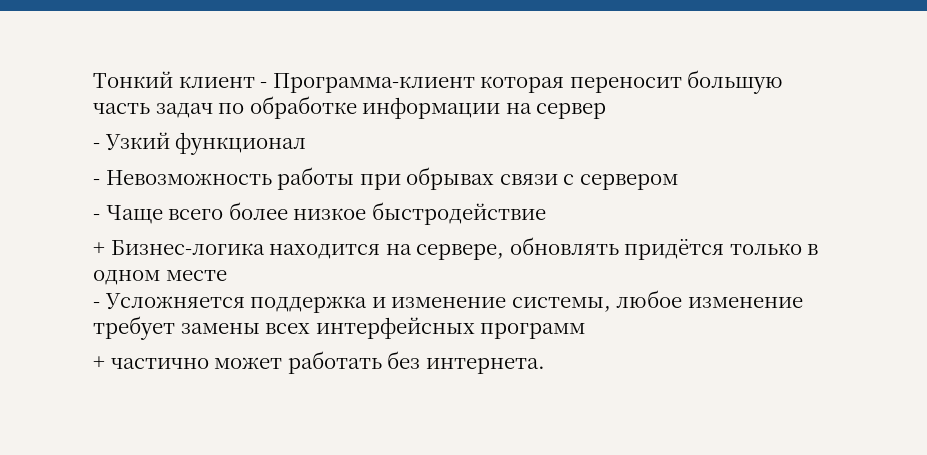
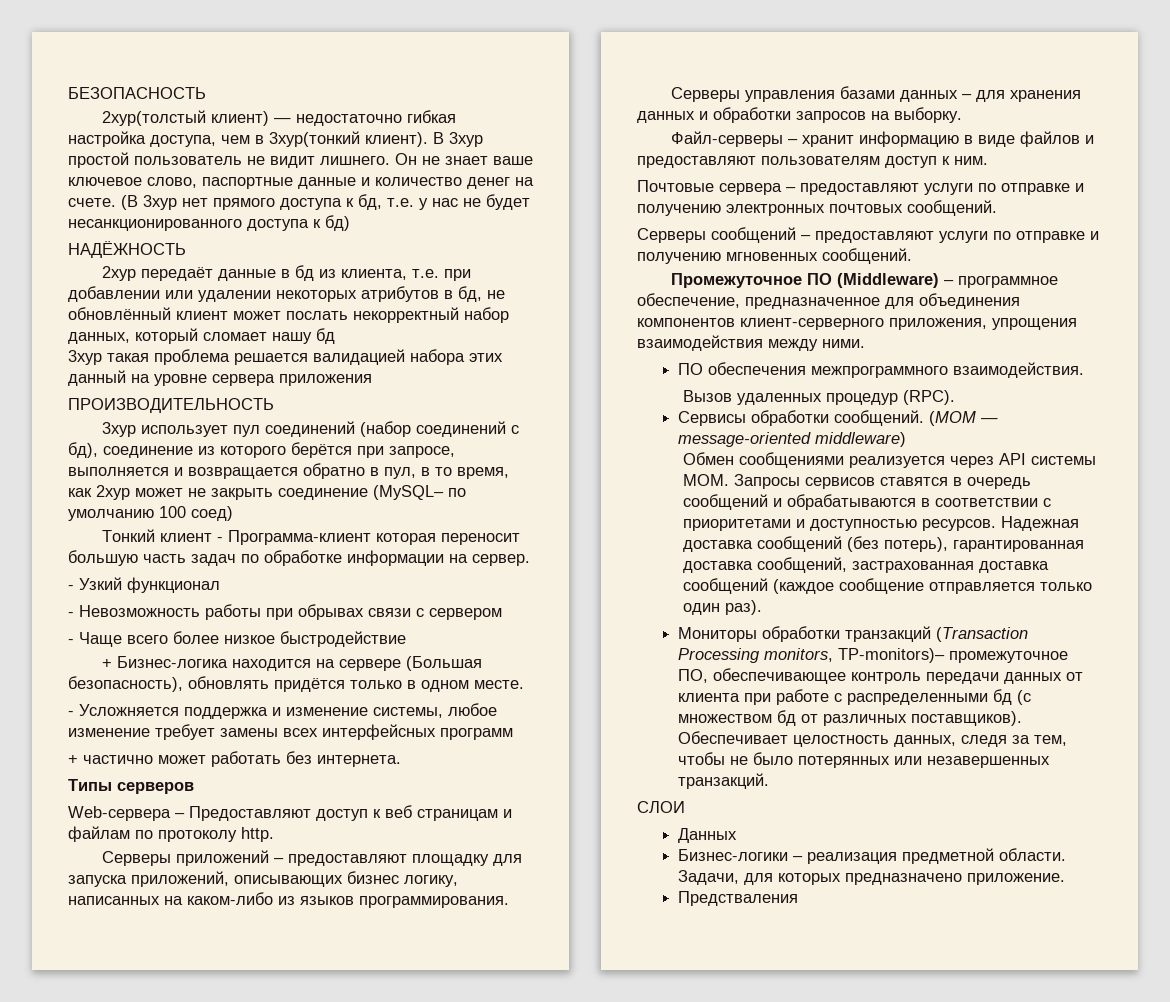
(93, 79) none -> [68,87,206,99] [102,110,457,126] [68,131,483,147] [68,152,533,168] [68,177,534,189] [68,194,530,210] [68,215,350,231] [68,241,186,258] [102,265,472,281] [68,286,505,302] [68,307,509,323] [68,328,335,344] [68,349,503,365] [68,370,372,386] [68,398,274,413] [102,421,520,437] [68,442,455,458] [68,463,509,479] [68,485,466,500] [68,506,233,521] БЕЗОПАСНОСТЬ // 2хур(толстый клиент) — недостаточно гибкая настройка доступа, чем в 3хур(тонкий клиент). В 3хур простой пользователь не видит лишнего. Он не знает ваше ключевое слово, паспортные данные и количество денег на счете. (В 3хур нет прямого доступа к бд, т.е. у нас не будет несанкционированного доступа к бд) // НАДЁЖНОСТЬ // 2хур передаёт данные в бд из клиента, т.е. при добавлении или удалении некоторых атрибутов в бд, не обновлённый клиент может послать некорректный набор данных, который сломает нашу бд // 3хур такая проблема решается валидацией набора этих данный на уровне сервера приложения // ПРОИЗВОДИТЕЛЬНОСТЬ // 3хур использует пул соединений (набор соединений с бд), соединение из которого берётся при запросе, выполняется и возвращается обратно в пул, в то время, как 2хур может не закрыть соединение (MySQL– по умолчанию 100 соед) //
[536,103,607,119] сервер -> [472,554,530,566] сервер.
[416,244,505,260] сервере, -> [339,656,483,671] [68,676,183,692] сервере (Большая безопасность),
[165,270,227,281] месте -> [474,680,524,689] месте.
(545, 366) none -> [68,779,194,794] [68,805,512,821] [68,826,274,842] [102,850,523,866] [68,871,458,887] [68,892,509,908] [671,86,1082,102] [637,107,962,123] [671,131,1095,147] [637,156,988,168] [637,180,1084,195] [637,200,997,216] [637,227,1099,243] [637,248,912,264] [671,273,1059,288] [637,293,1020,309] [637,318,1077,330] [637,335,865,351] [678,362,1085,378] [683,390,956,405] [678,410,999,426] [678,432,907,447] [683,452,1097,468] [683,474,1032,489] [683,494,1052,510] [683,516,1080,531] [683,536,1085,552] [683,557,1050,573] [683,578,1093,594] [683,600,763,615] [678,626,1029,642] [678,648,1069,663] [678,668,1084,684] [678,689,1032,705] [678,710,1023,726] [678,731,1068,747] [678,752,1051,768] [678,773,770,789] [637,801,685,813] [678,828,738,843] [678,848,1067,864] [678,870,1066,885] [678,891,799,906] // Типы серверов // Web-сервера – Предоставляют доступ к веб страницам и файлам по протоколу http. // Серверы приложений – предоставляют площадку для запуска приложений, описывающих бизнес логику, написанных на каком-либо из языков программирования. // Серверы управления базами данных – для хранения данных и обработки запросов на выборку. // Файл-серверы – хранит информацию в виде файлов и предоставляют пользователям доступ к ним. // Почтовые сервера – предоставляют услуги по отправке и получению электронных почтовых сообщений. // Серверы сообщений – предоставляют услуги по отправке и получению мгновенных сообщений. // Промежуточное ПО (Middleware) – программное обеспечение, предназначенное для объединения компонентов клиент-серверного приложения, упрощения взаимодействия между ними. // ПО обеспечения межпрограммного взаимодействия. // Вызов удаленных процедур (RPC). // Сервисы обработки сообщений. (MOM — message-oriented middleware) // Обмен сообщениями реализуется через API системы MOM. Запросы сервисов ставятся в очередь сообщений и обрабатываются в соответствии с приоритетами и доступностью ресурсов. Надежная доставка сообщений (без потерь), гарантированная доставка сообщений, застрахованная доставка сообщений (каждое сообщение отправляется только один раз). // Мониторы обработки транзакций (Transaction Processing monitors, TP-monitors)– промежуточное ПО, обеспечивающее контроль передачи данных от клиента при работе с распределенными бд (с множеством бд от различных поставщиков). Обеспечивает целостность данных, следя за тем, чтобы не было потерянных или незавершенных транзакций. // СЛОИ // Данных // Бизнес-логики – реализация предметной области. Задачи, для которых предназначено приложение. // Предстваления

